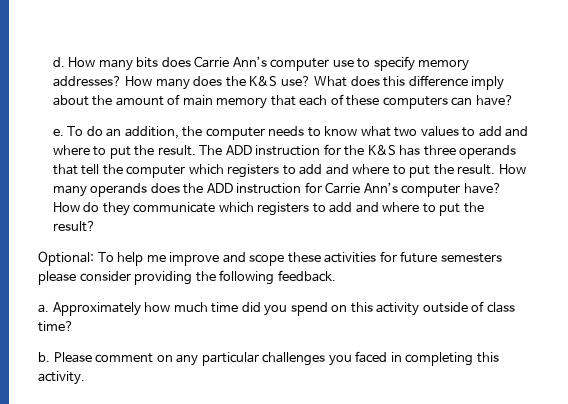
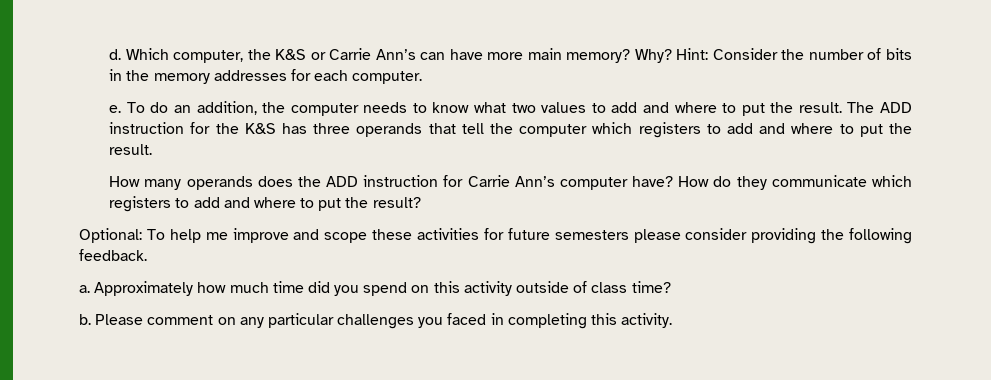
[68,56,470,71] [52,75,505,90] [52,94,514,109] How many bits does Carrie Ann’s computer use to specify memory addresses? How many does the K&S use? What does this difference imply about the amount of main memory that each of these computers can have? -> [125,48,912,63] [109,69,423,84] Which computer, the K&S or Carrie Ann’s can have more main memory? Why? Hint: Consider the number of bits in the memory addresses for each computer.
(496, 169) none -> (153, 149) //

